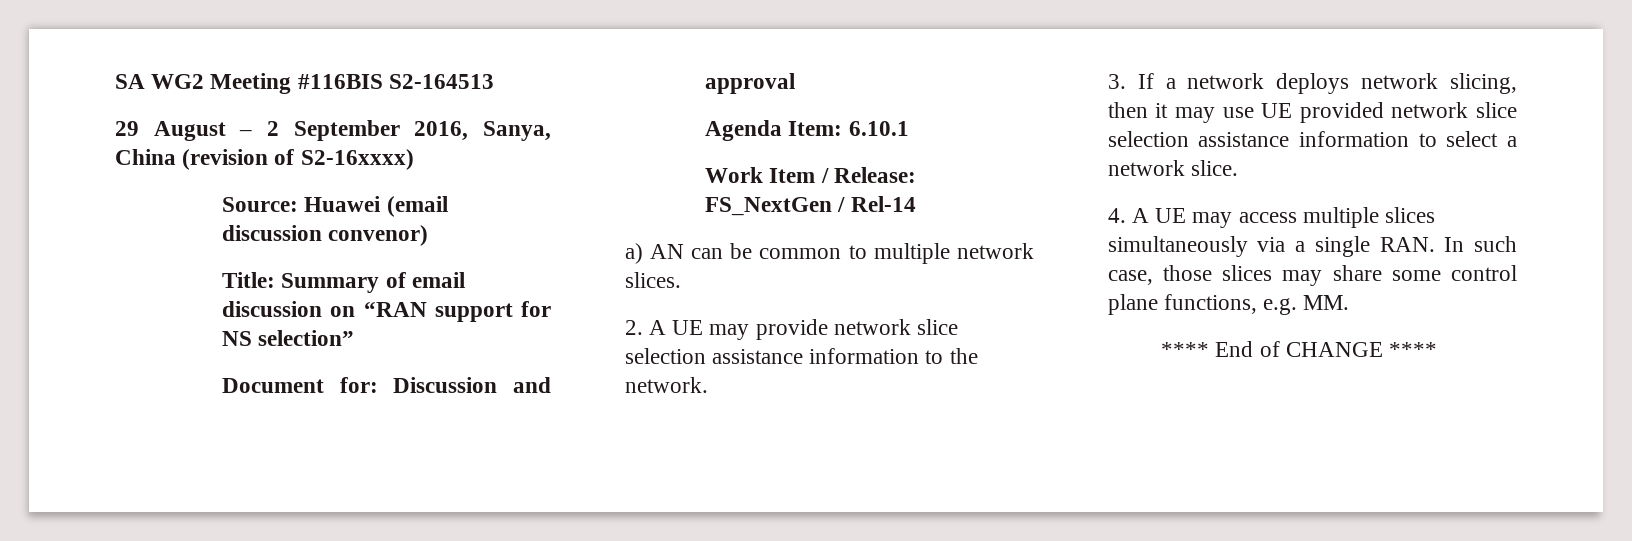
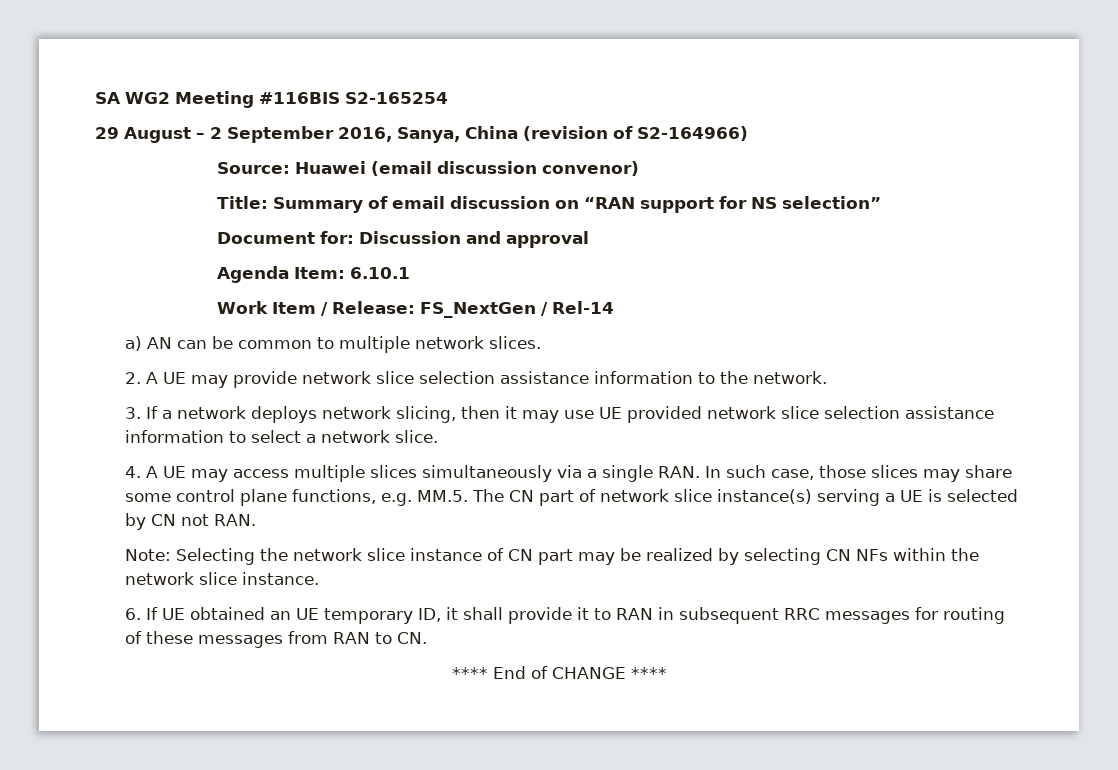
[388,74,494,89] S2-164513 -> [345,92,448,104] S2-165254
[300,149,414,170] S2-16xxxx) -> [637,126,748,141] S2-164966)
[1303,295,1350,310] MM. -> [417,489,1019,506] [125,513,257,530] [125,548,980,565] [125,572,320,585] [125,607,1006,624] [125,631,428,648] MM.5. The CN part of network slice instance(s) serving a UE is selected by CN not RAN. // Note: Selecting the network slice instance of CN part may be realized by selecting CN NFs within the network slice instance. // 6. If UE obtained an UE temporary ID, it shall provide it to RAN in subsequent RRC messages for routing of these messages from RAN to CN.

